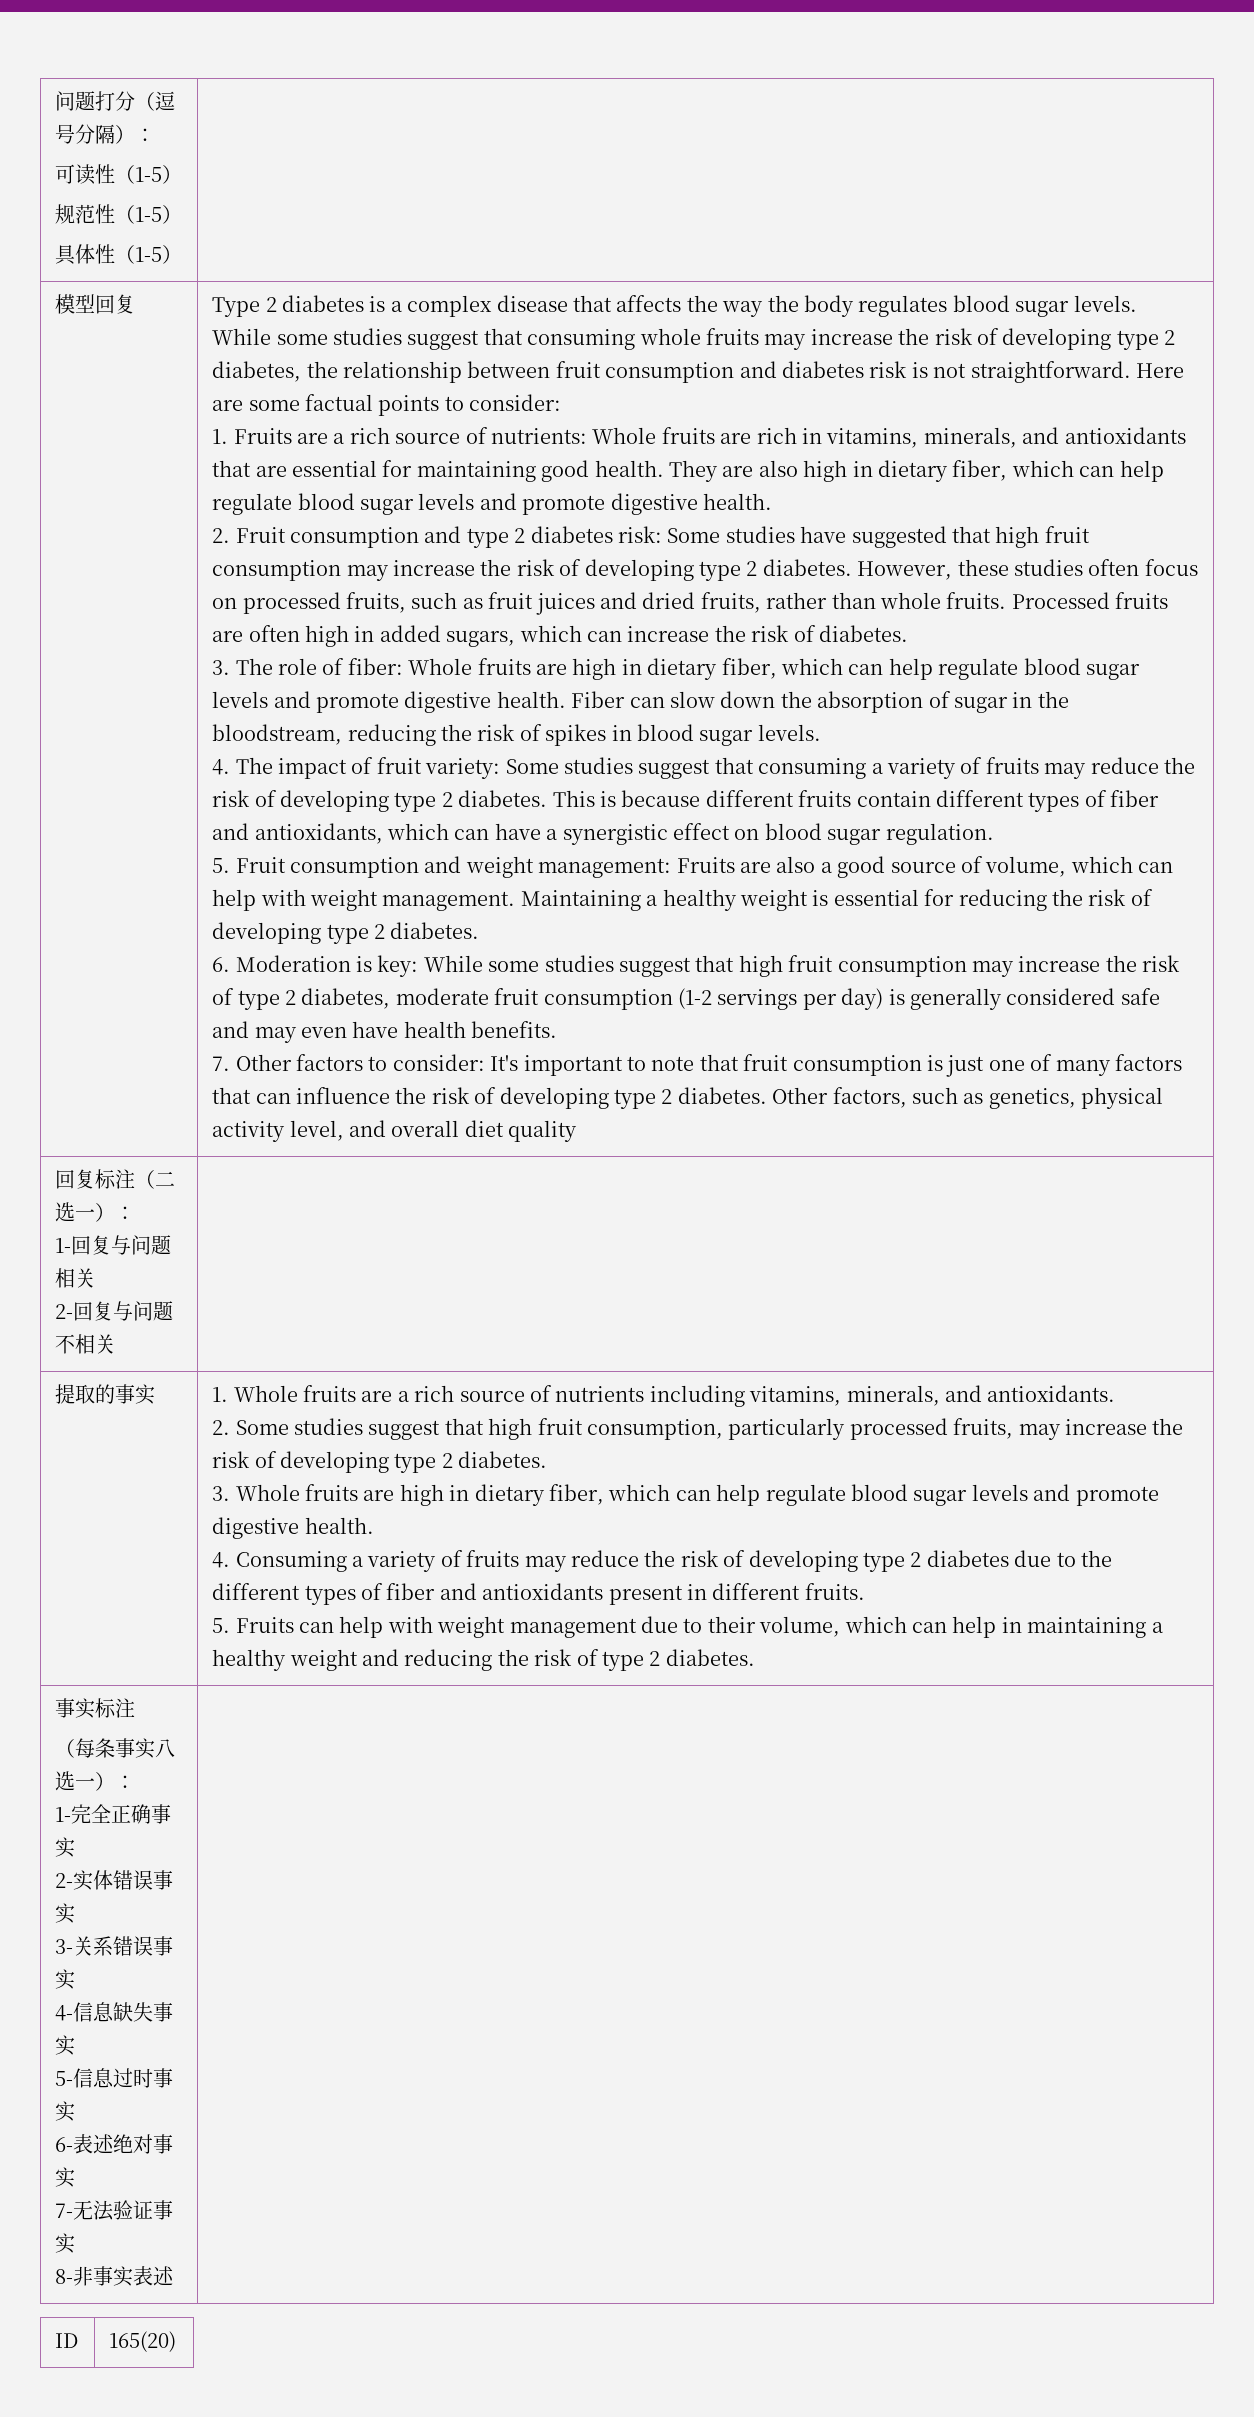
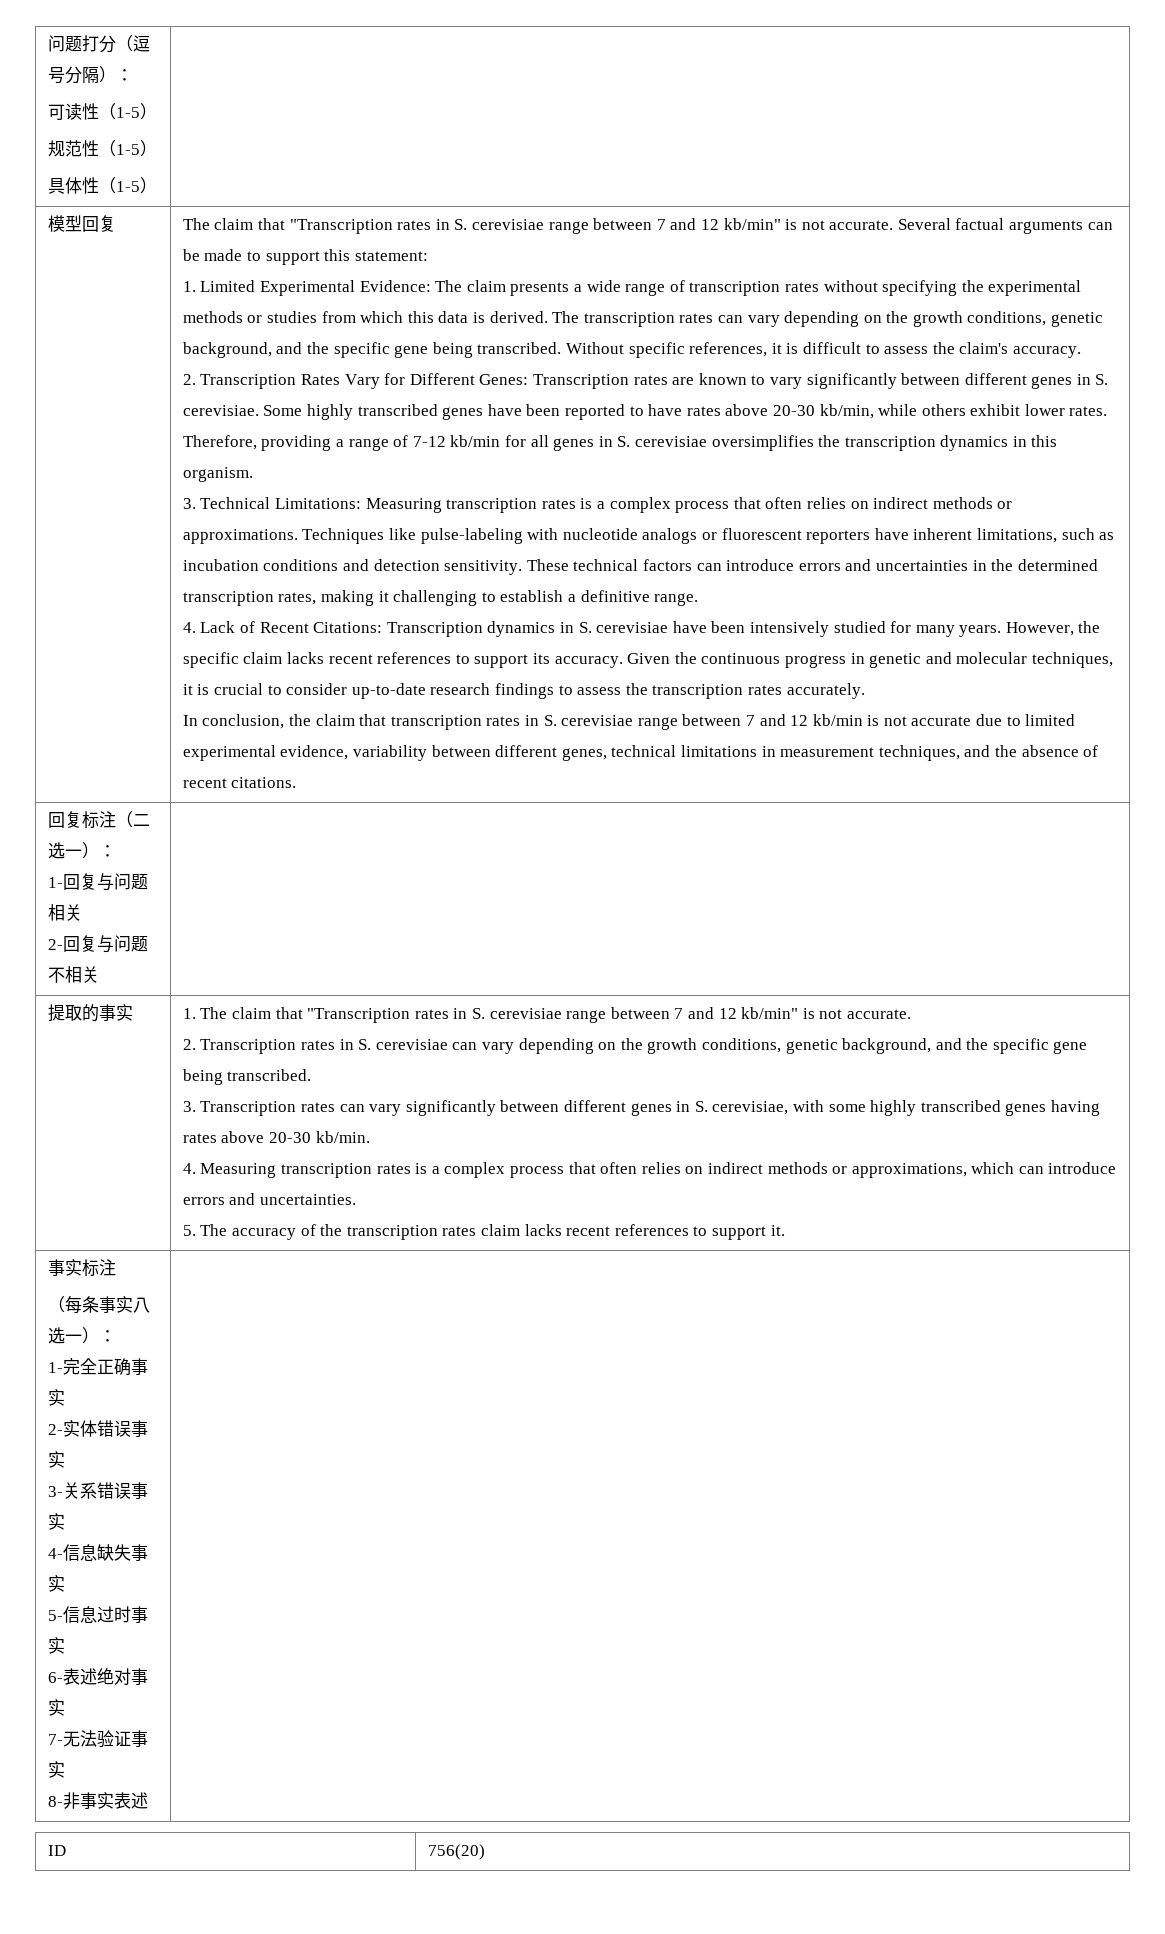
[212,295,1137,317] [212,328,1176,350] [212,361,1185,383] [212,394,562,416] [212,427,1186,448] [212,460,1164,482] [212,493,773,515] [212,526,1090,548] [212,559,1198,581] [212,592,1169,615] [212,625,909,647] [212,658,1141,680] [212,691,1069,713] [212,724,821,746] [212,757,1196,779] [212,790,1160,812] [212,823,994,845] [212,856,1174,878] [212,889,1153,911] [212,922,480,944] [212,955,1181,977] [212,988,1160,1010] [212,1021,558,1043] [212,1054,1183,1077] [212,1087,1164,1109] [212,1120,578,1142] Type 2 diabetes is a complex disease that affects the way the body regulates blood sugar levels. While some studies suggest that consuming whole fruits may increase the risk of developing type 2 diabetes, the relationship between fruit consumption and diabetes risk is not straightforward. Here are some factual points to consider: // 1. Fruits are a rich source of nutrients: Whole fruits are rich in vitamins, minerals, and antioxidants that are essential for maintaining good health. They are also high in dietary fiber, which can help regulate blood sugar levels and promote digestive health. // 2. Fruit consumption and type 2 diabetes risk: Some studies have suggested that high fruit consumption may increase the risk of developing type 2 diabetes. However, these studies often focus on processed fruits, such as fruit juices and dried fruits, rather than whole fruits. Processed fruits are often high in added sugars, which can increase the risk of diabetes. // 3. The role of fiber: Whole fruits are high in dietary fiber, which can help regulate blood sugar levels and promote digestive health. Fiber can slow down the absorption of sugar in the bloodstream, reducing the risk of spikes in blood sugar levels. // 4. The impact of fruit variety: Some studies suggest that consuming a variety of fruits may reduce the risk of developing type 2 diabetes. This is because different fruits contain different types of fiber and antioxidants, which can have a synergistic effect on blood sugar regulation. // 5. Fruit consumption and weight management: Fruits are also a good source of volume, which can help with weight management. Maintaining a healthy weight is essential for reducing the risk of developing type 2 diabetes. // 6. Moderation is key: While some studies suggest that high fruit consumption may increase the risk of type 2 diabetes, moderate fruit consumption (1-2 servings per day) is generally considered safe and may even have health benefits. // 7. Other factors to consider: It's important to note that fruit consumption is just one of many factors that can influence the risk of developing type 2 diabetes. Other factors, such as genetics, physical activity level, and overall diet quality -> [182,218,1113,234] [182,249,428,265] [182,280,1082,296] [182,311,1104,327] [182,342,1081,358] [182,373,1109,389] [182,404,1108,420] [182,435,1058,451] [182,467,253,482] [182,497,1013,513] [182,528,1115,544] [182,559,1098,575] [182,590,699,606] [182,621,1101,637] [182,652,1113,668] [182,683,865,699] [182,714,1076,730] [182,745,1099,761] [182,777,297,788] The claim that "Transcription rates in S. cerevisiae range between 7 and 12 kb/min" is not accurate. Several factual arguments can be made to support this statement: // 1. Limited Experimental Evidence: The claim presents a wide range of transcription rates without specifying the experimental methods or studies from which this data is derived. The transcription rates can vary depending on the growth conditions, genetic background, and the specific gene being transcribed. Without specific references, it is difficult to assess the claim's accuracy. // 2. Transcription Rates Vary for Different Genes: Transcription rates are known to vary significantly between different genes in S. cerevisiae. Some highly transcribed genes have been reported to have rates above 20-30 kb/min, while others exhibit lower rates. Therefore, providing a range of 7-12 kb/min for all genes in S. cerevisiae oversimplifies the transcription dynamics in this organism. // 3. Technical Limitations: Measuring transcription rates is a complex process that often relies on indirect methods or approximations. Techniques like pulse-labeling with nucleotide analogs or fluorescent reporters have inherent limitations, such as incubation conditions and detection sensitivity. These technical factors can introduce errors and uncertainties in the determined transcription rates, making it challenging to establish a definitive range. // 4. Lack of Recent Citations: Transcription dynamics in S. cerevisiae have been intensively studied for many years. However, the specific claim lacks recent references to support its accuracy. Given the continuous progress in genetic and molecular techniques, it is crucial to consider up-to-date research findings to assess the transcription rates accurately. // In conclusion, the claim that transcription rates in S. cerevisiae range between 7 and 12 kb/min is not accurate due to limited experimental evidence, variability between different genes, technical limitations in measurement techniques, and the absence of recent citations.
[233,1385,1116,1407] [212,1418,1184,1440] [212,1451,548,1473] [212,1484,1159,1506] [212,1517,374,1539] [212,1550,1113,1572] [212,1583,865,1605] [212,1616,1163,1638] [212,1649,755,1671] Whole fruits are a rich source of nutrients including vitamins, minerals, and antioxidants. // 2. Some studies suggest that high fruit consumption, particularly processed fruits, may increase the risk of developing type 2 diabetes. // 3. Whole fruits are high in dietary fiber, which can help regulate blood sugar levels and promote digestive health. // 4. Consuming a variety of fruits may reduce the risk of developing type 2 diabetes due to the different types of fiber and antioxidants present in different fruits. // 5. Fruits can help with weight management due to their volume, which can help in maintaining a healthy weight and reducing the risk of type 2 diabetes. -> [200,1007,911,1023] [182,1038,1088,1054] [182,1069,312,1085] [182,1100,1100,1116] [182,1131,370,1143] [182,1162,1117,1178] [182,1193,357,1205] [182,1224,785,1240] The claim that "Transcription rates in S. cerevisiae range between 7 and 12 kb/min" is not accurate. // 2. Transcription rates in S. cerevisiae can vary depending on the growth conditions, genetic background, and the specific gene being transcribed. // 3. Transcription rates can vary significantly between different genes in S. cerevisiae, with some highly transcribed genes having rates above 20-30 kb/min. // 4. Measuring transcription rates is a complex process that often relies on indirect methods or approximations, which can introduce errors and uncertainties. // 5. The accuracy of the transcription rates claim lacks recent references to support it.
[109,2331,177,2352] 165(20) -> [427,1844,485,1860] 756(20)

